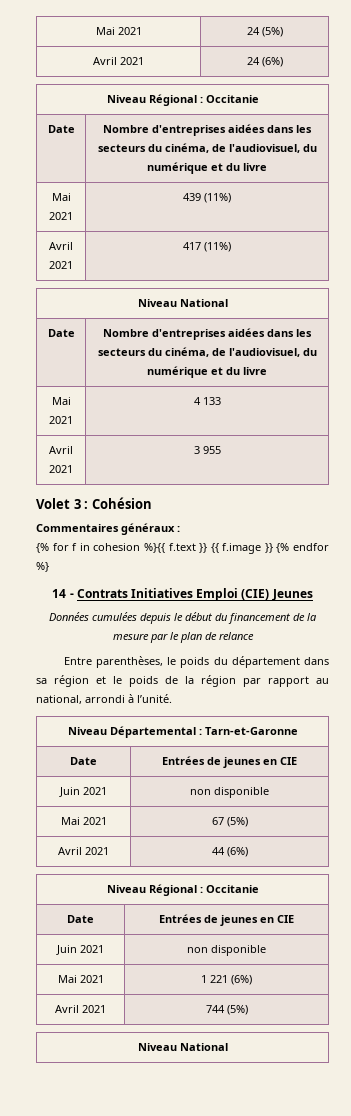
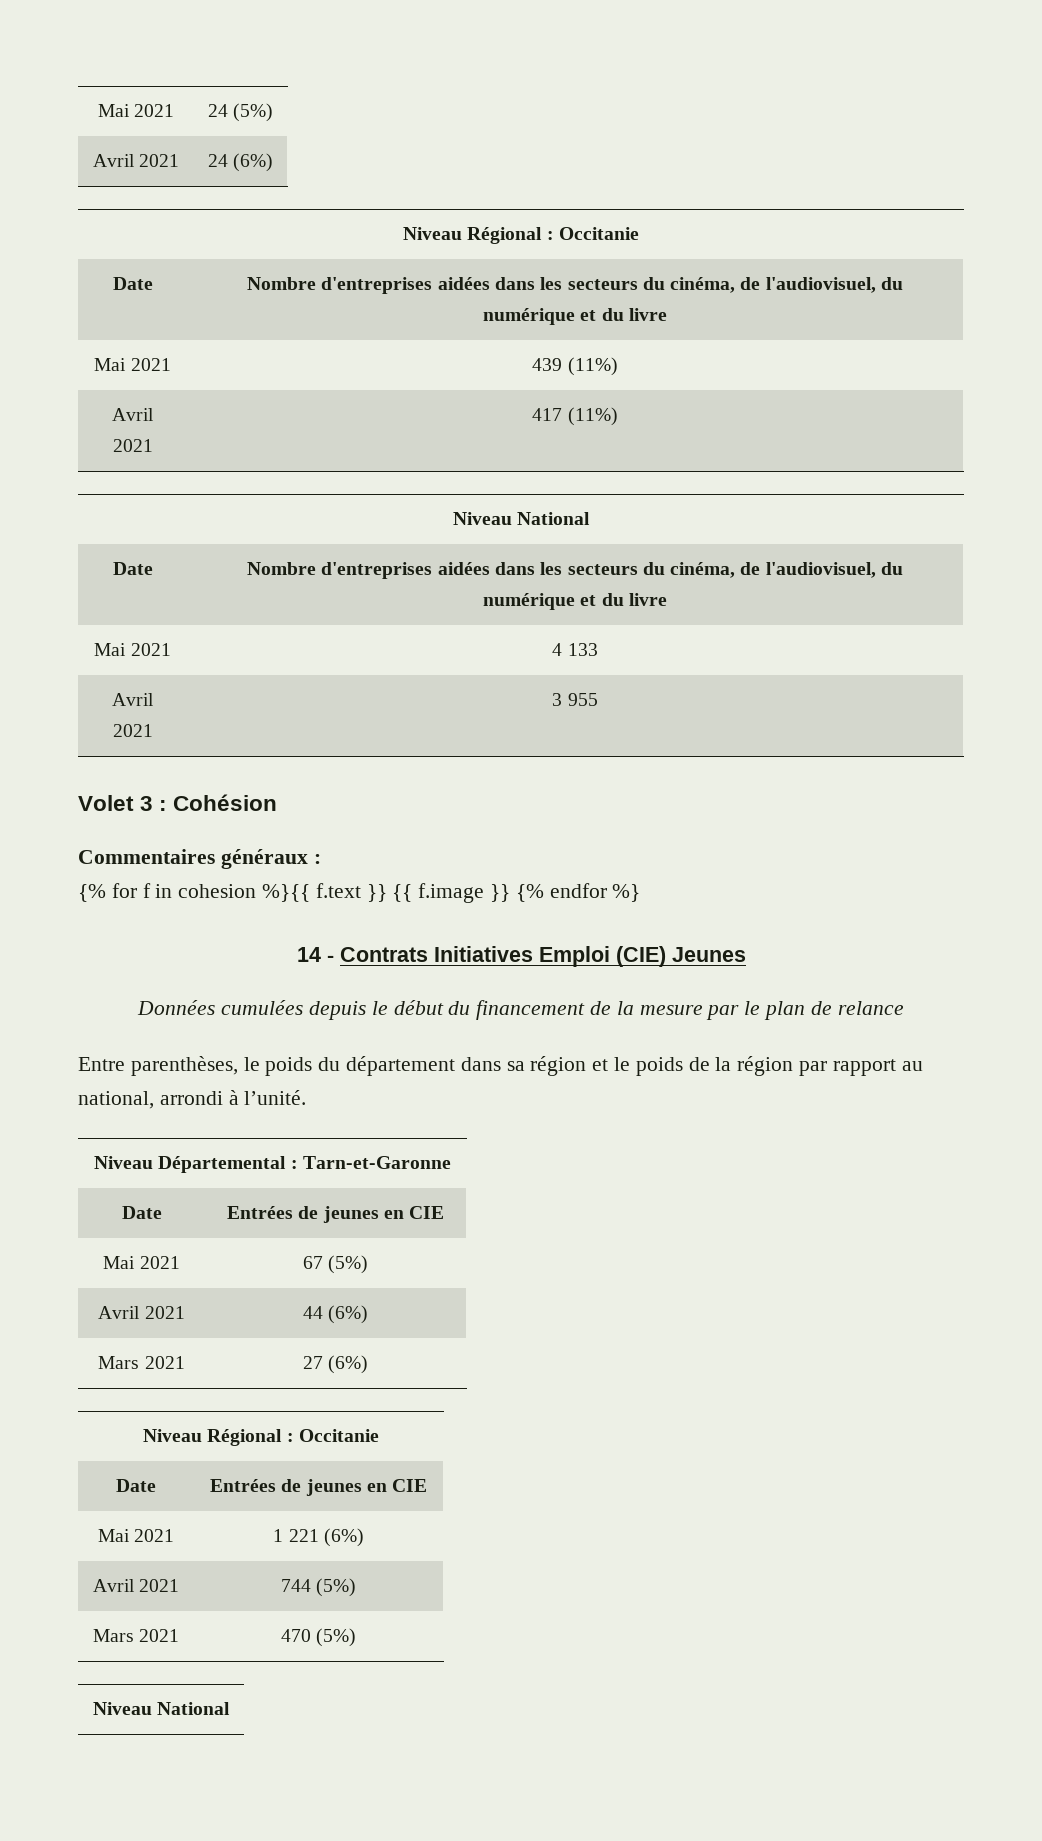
[59,787,107,797] [190,787,269,798] // Juin 2021 | non disponible -> (445, 1212) none
(248, 852) none -> [98,1356,185,1369] [302,1355,369,1374] // Mars 2021 | 27 (6%)
[56,945,104,955] [187,945,266,956] // Juin 2021 | non disponible -> (428, 1485) none
(248, 1010) none -> [92,1629,180,1642] [280,1628,357,1647] // Mars 2021 | 470 (5%)

